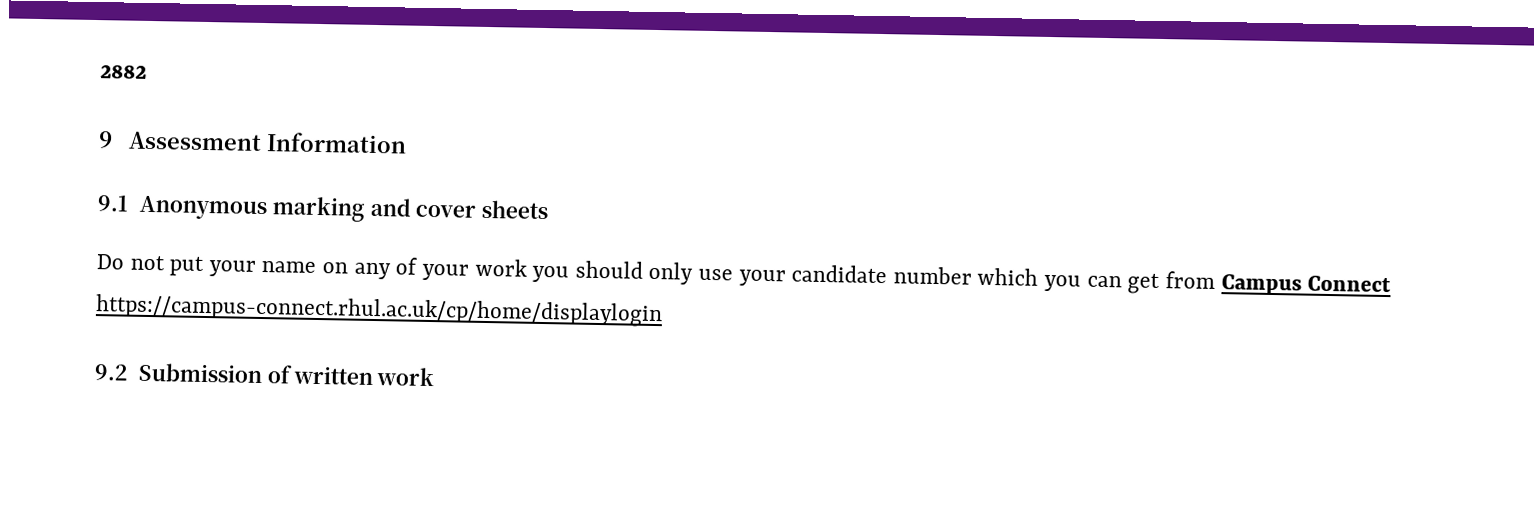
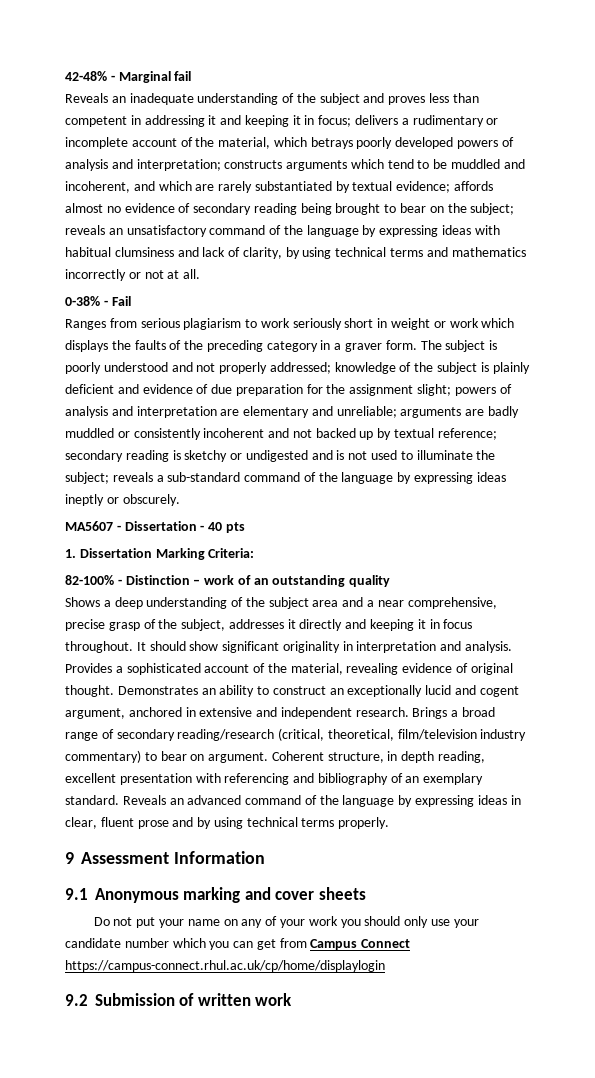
[100,64,147,79] 2882 -> [65,71,192,83] [65,93,479,105] [65,115,499,127] [65,137,514,149] [65,159,525,171] [65,181,494,193] [65,203,515,215] [65,225,500,237] [65,247,526,259] [65,269,201,281] [65,296,131,306] [65,318,515,330] [65,340,498,352] [65,362,530,374] [65,384,512,396] [65,406,520,418] [65,428,497,440] [65,450,496,462] [65,472,506,484] [65,494,180,506] [65,521,245,533] [65,548,255,560] [65,575,391,587] [65,597,497,609] [65,619,473,631] [65,641,513,653] [65,663,513,675] [65,685,519,697] [65,707,496,719] [65,728,527,741] [65,750,486,763] [65,773,484,785] [65,795,521,807] [65,817,390,829] 42-48% - Marginal fail // Reveals an inadequate understanding of the subject and proves less than competent in addressing it and keeping it in focus; delivers a rudimentary or incomplete account of the material, which betrays poorly developed powers of analysis and interpretation; constructs arguments which tend to be muddled and incoherent, and which are rarely substantiated by textual evidence; affords almost no evidence of secondary reading being brought to bear on the subject; reveals an unsatisfactory command of the language by expressing ideas with habitual clumsiness and lack of clarity, by using technical terms and mathematics incorrectly or not at all. // 0-38% - Fail // Ranges from serious plagiarism to work seriously short in weight or work which displays the faults of the preceding category in a graver form. The subject is poorly understood and not properly addressed; knowledge of the subject is plainly deficient and evidence of due preparation for the assignment slight; powers of analysis and interpretation are elementary and unreliable; arguments are badly muddled or consistently incoherent and not backed up by textual reference; secondary reading is sketchy or undigested and is not used to illuminate the subject; reveals a sub-standard command of the language by expressing ideas ineptly or obscurely. // MA5607 - Dissertation - 40 pts // 1. Dissertation Marking Criteria: // 82-100% - Distinction – work of an outstanding quality // Shows a deep understanding of the subject area and a near comprehensive, precise grasp of the subject, addresses it directly and keeping it in focus throughout. It should show significant originality in interpretation and analysis. Provides a sophisticated account of the material, revealing evidence of original thought. Demonstrates an ability to construct an exceptionally lucid and cogent argument, anchored in extensive and independent research. Brings a broad range of secondary reading/research (critical, theoretical, film/television industry commentary) to bear on argument. Coherent structure, in depth reading, excellent presentation with referencing and bibliography of an exemplary standard. Reveals an advanced command of the language by expressing ideas in clear, fluent prose and by using technical terms properly.

